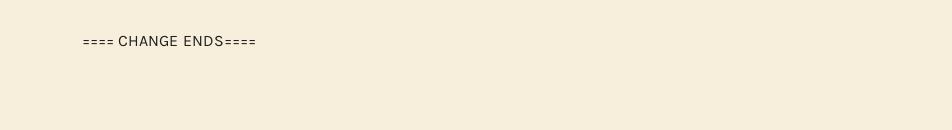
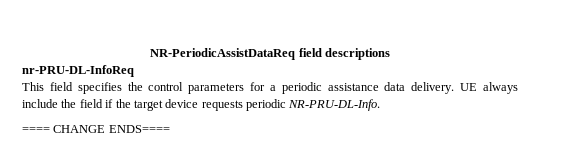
(82, 43) none -> [150,48,390,60] [22,65,134,77] [22,82,519,94] [22,99,381,111] NR-PeriodicAssistDataReq field descriptions // nr-PRU-DL-InfoReq // This field specifies the control parameters for a periodic assistance data delivery. UE always include the field if the target device requests periodic NR-PRU-DL-Info. //

